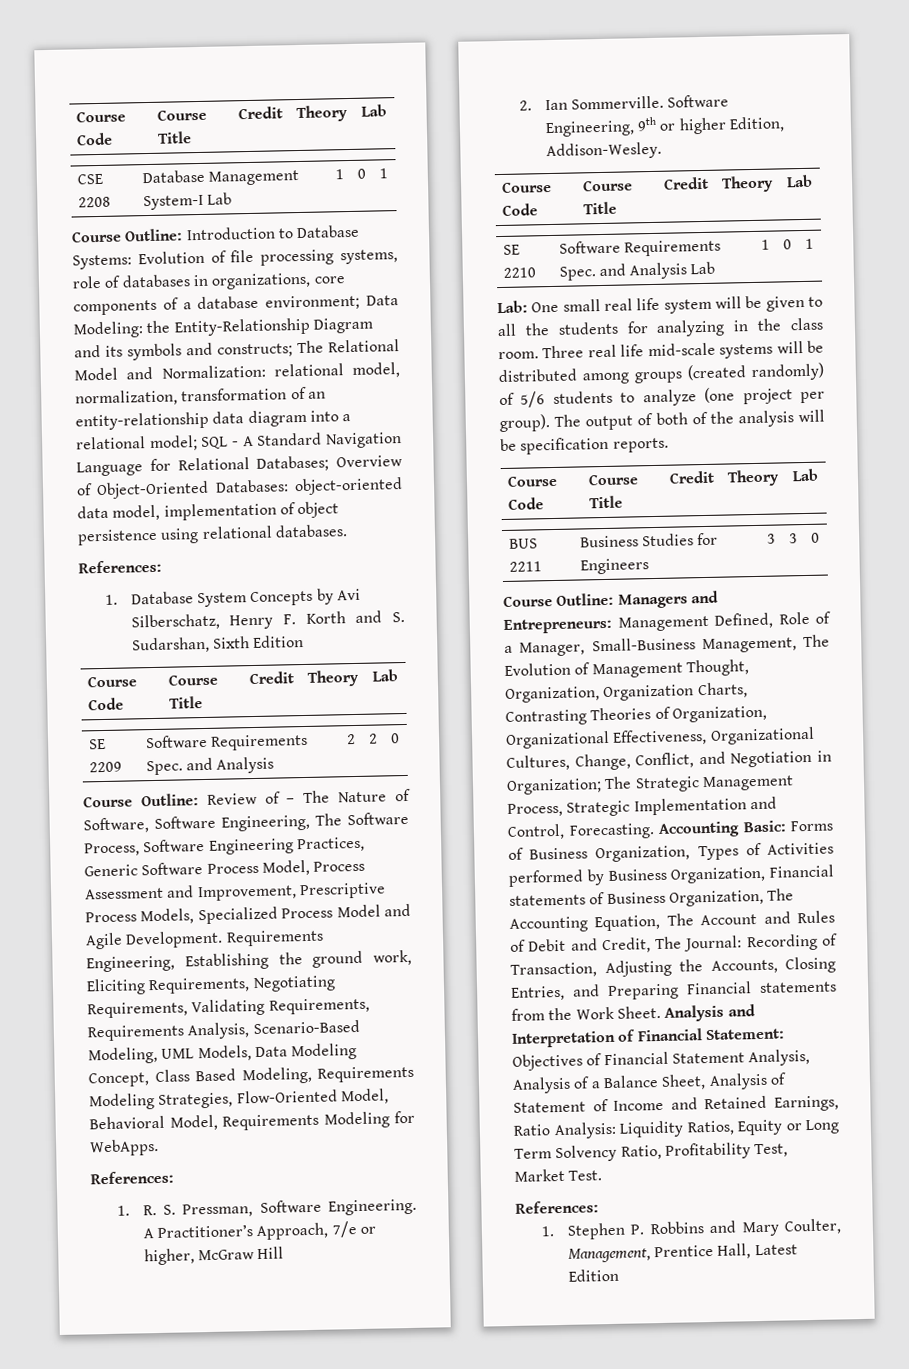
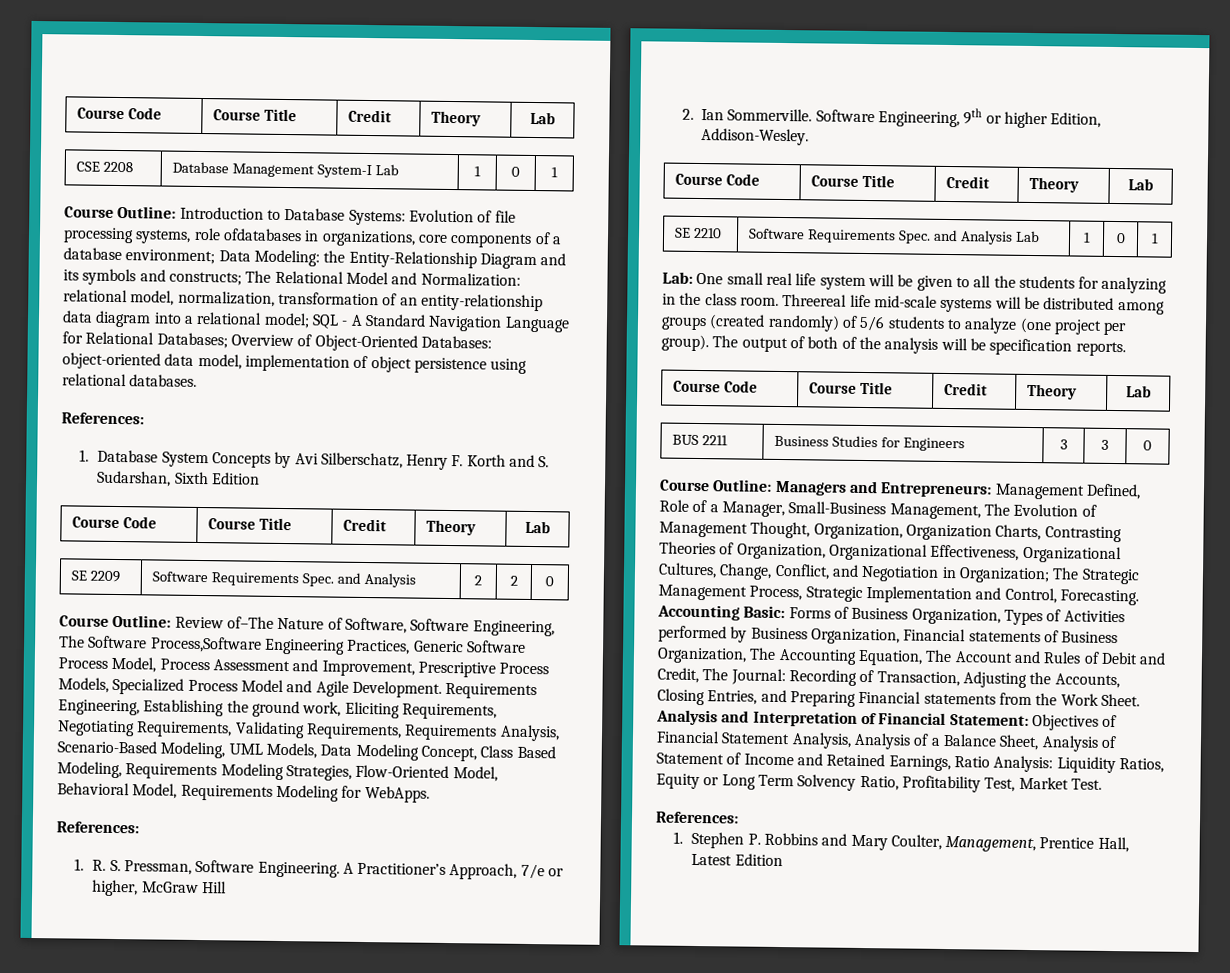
[104,274,191,288] of databases -> [222,228,302,242] ofdatabases
[264,790,331,804] of – The -> [226,616,274,629] of–The
[84,838,206,857] Process, Software -> [149,636,262,653] Process,Software
[542,344,617,359] Three real -> [782,294,848,307] Threereal

